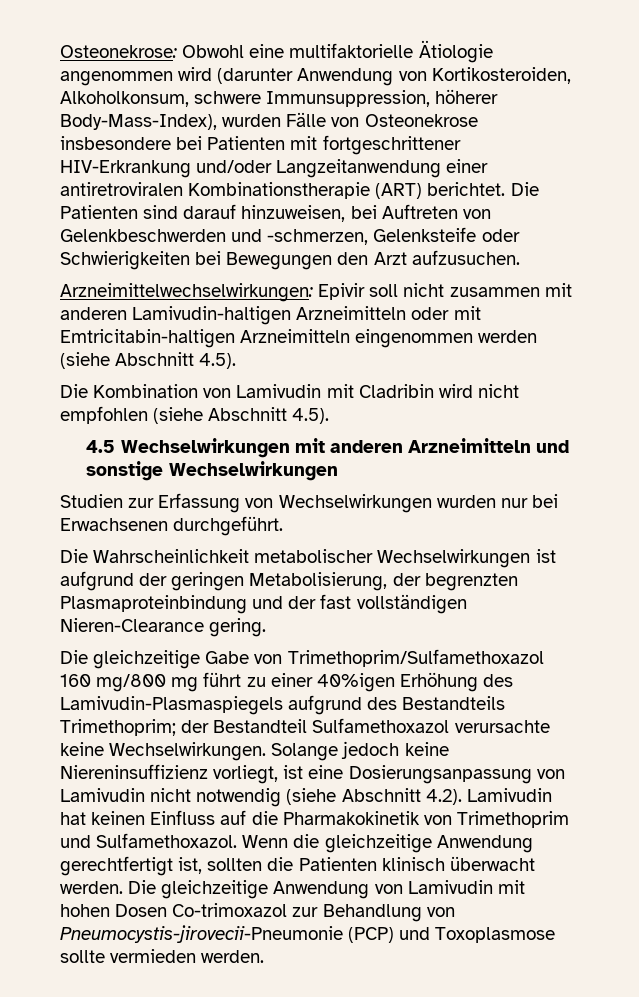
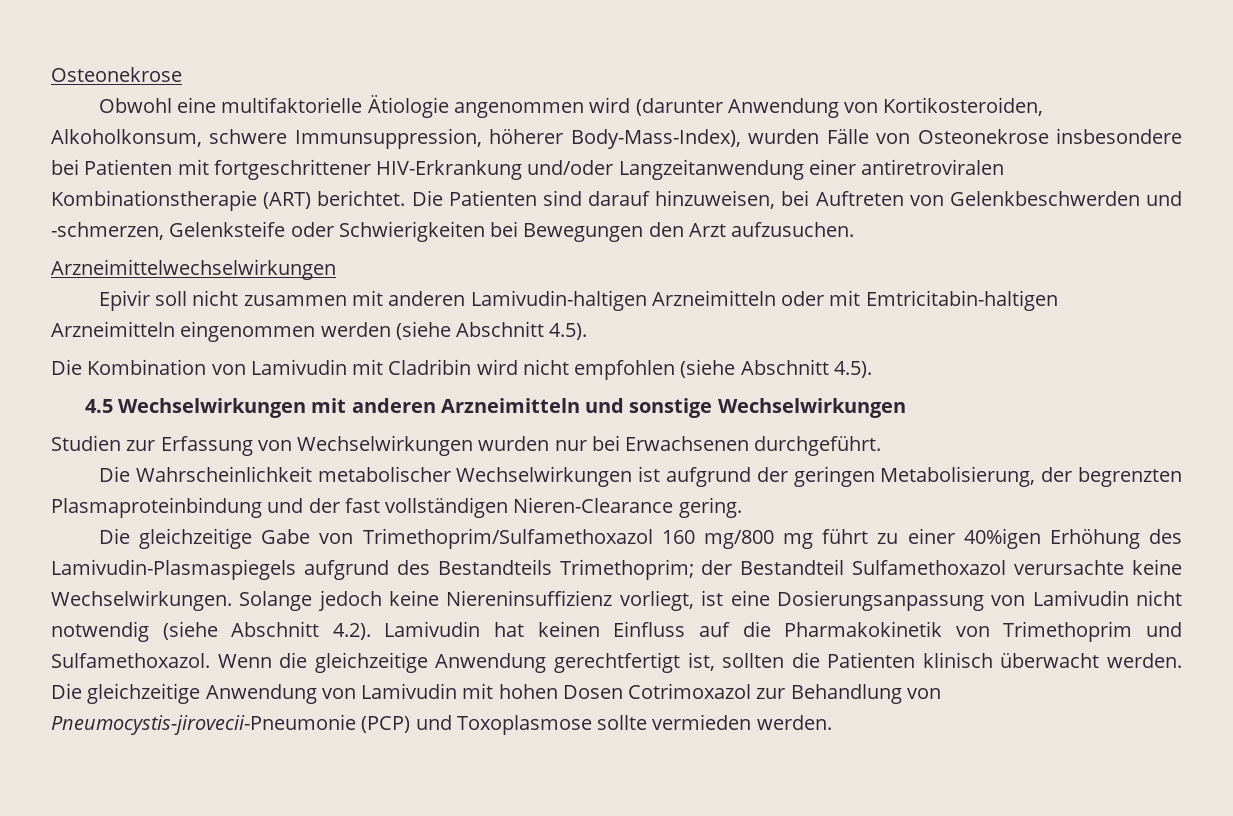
[60,45,177,58] Osteonekrose: -> [51,67,182,82] Osteonekrose //
[60,283,313,302] Arzneimittelwechselwirkungen: -> [51,259,336,280] Arzneimittelwechselwirkungen //
[172,903,288,917] Co-trimoxazol -> [628,683,752,699] Cotrimoxazol

